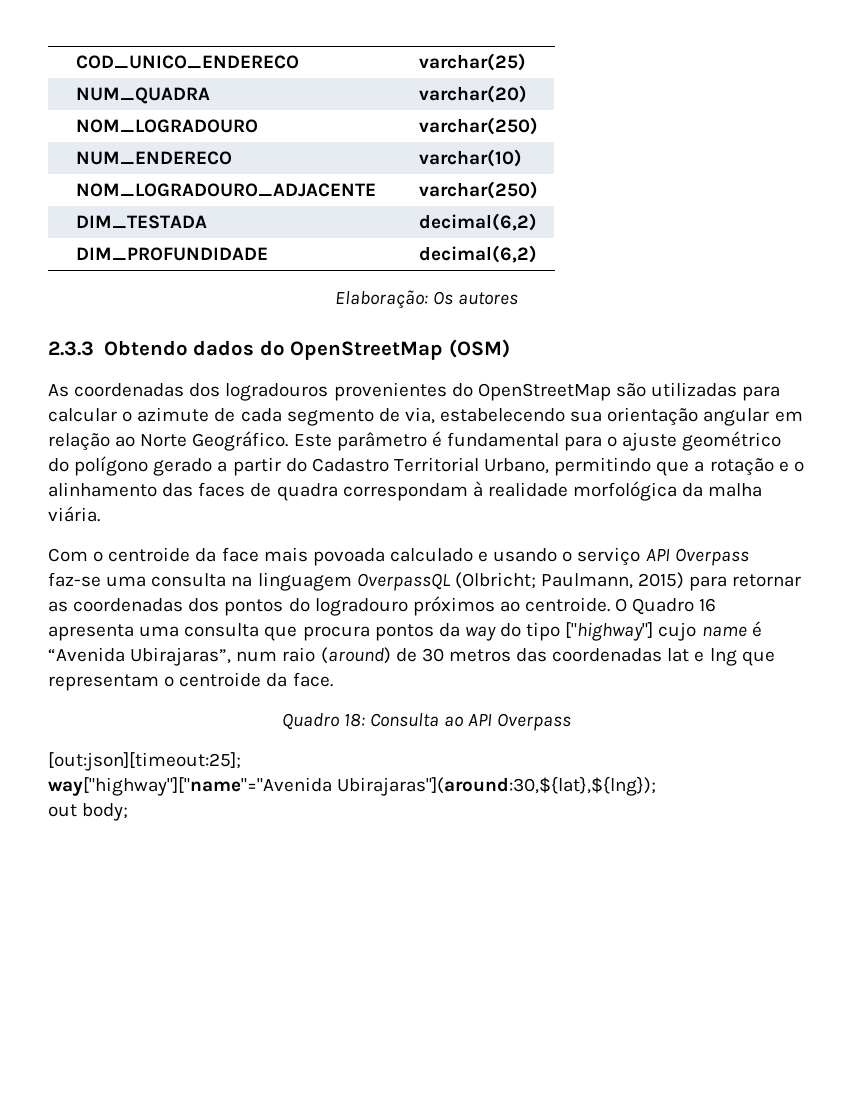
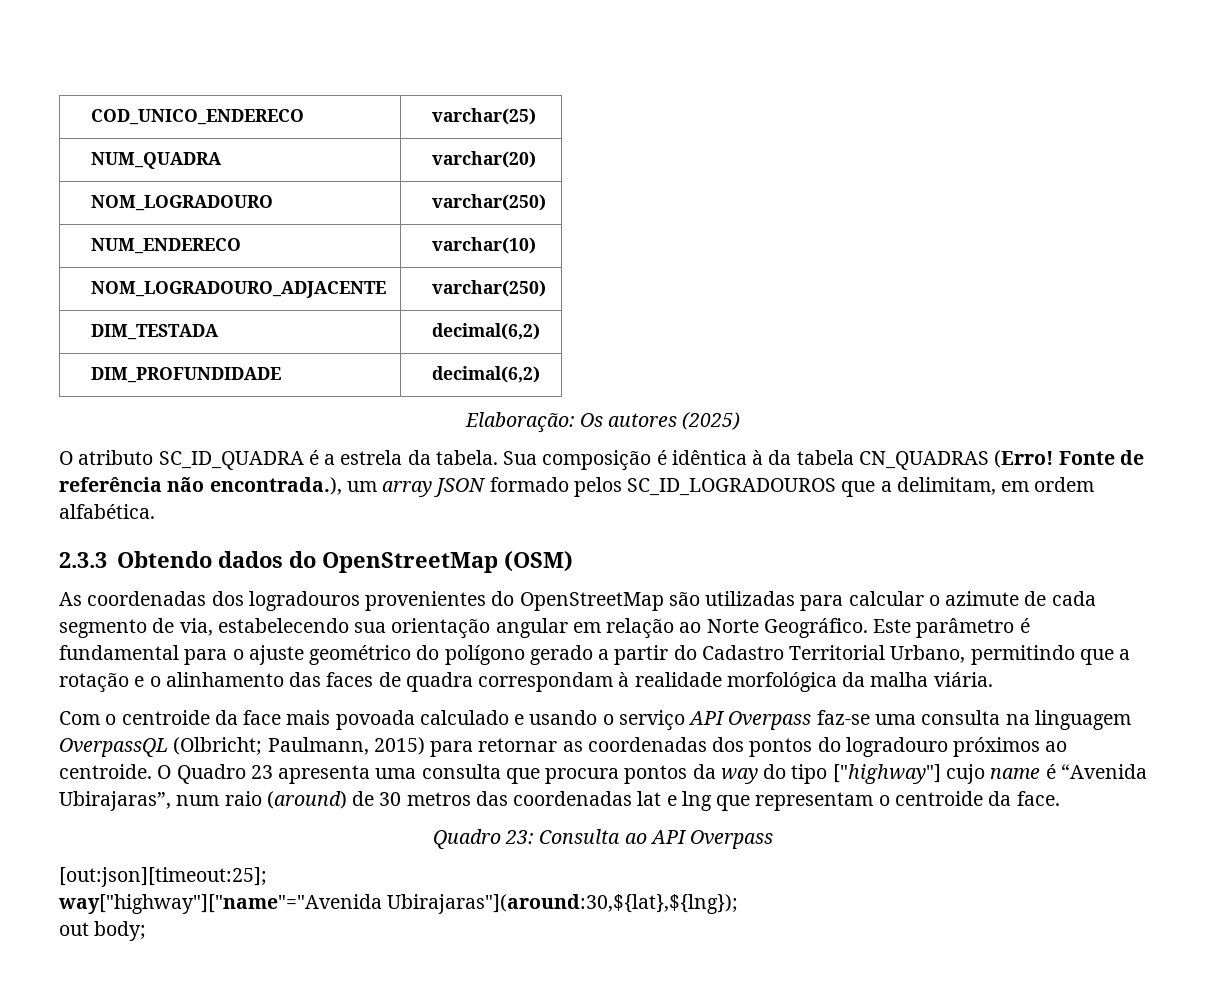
(519, 298) none -> [682,412,741,430] [59,450,1144,471] [59,477,1095,497] [59,504,155,519] (2025) // O atributo SC_ID_QUADRA é a estrela da tabela. Sua composição é idêntica à da tabela CN_QUADRAS (Erro! Fonte de referência não encontrada.), um array JSON formado pelos SC_ID_LOGRADOUROS que a delimitam, em ordem alfabética.
[699,598,717,612] 16 -> [250,765,273,779] 23
[343,713,365,727] 18: -> [505,830,535,844] 23:

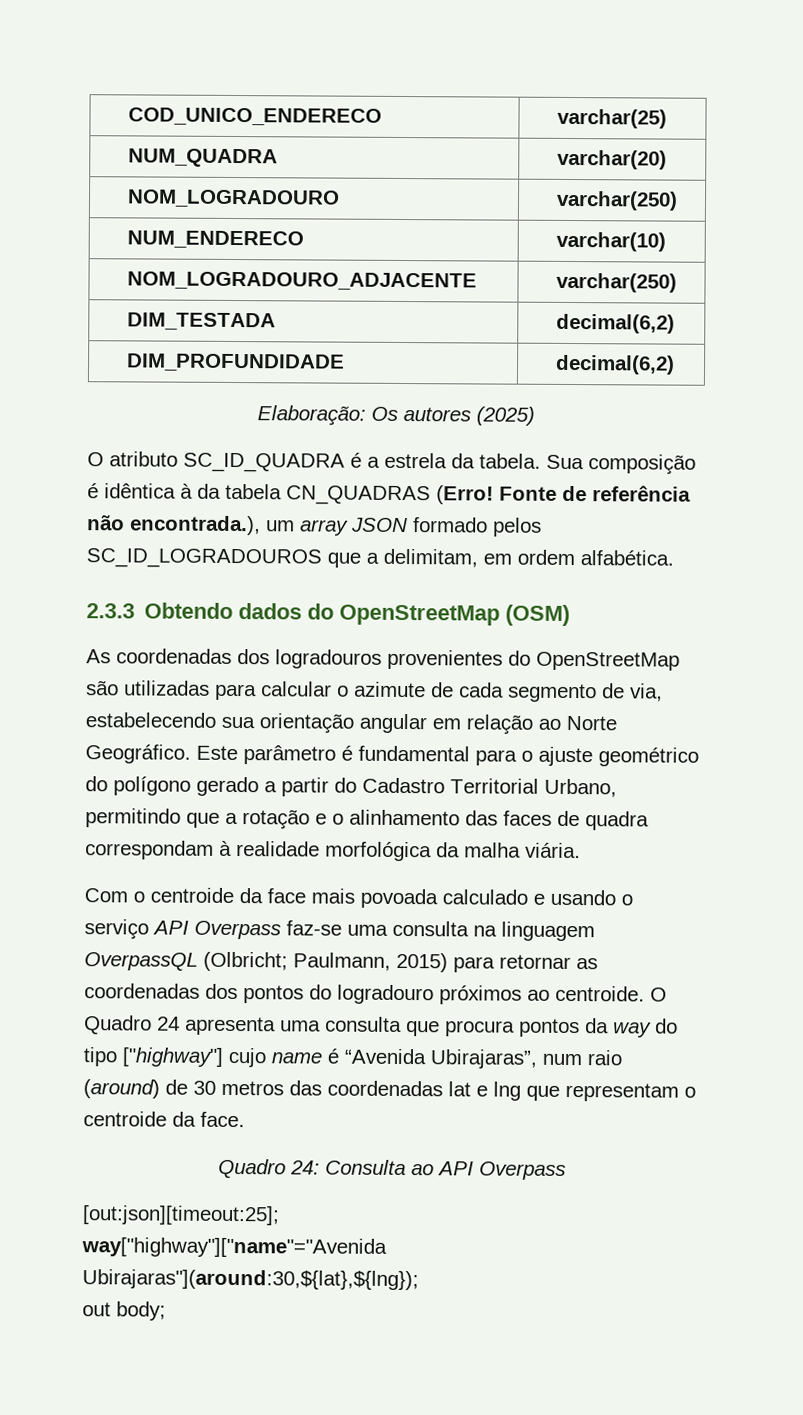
[250,765,273,779] 23 -> [157,1016,180,1031] 24
[505,830,535,844] 23: -> [290,1160,320,1175] 24:

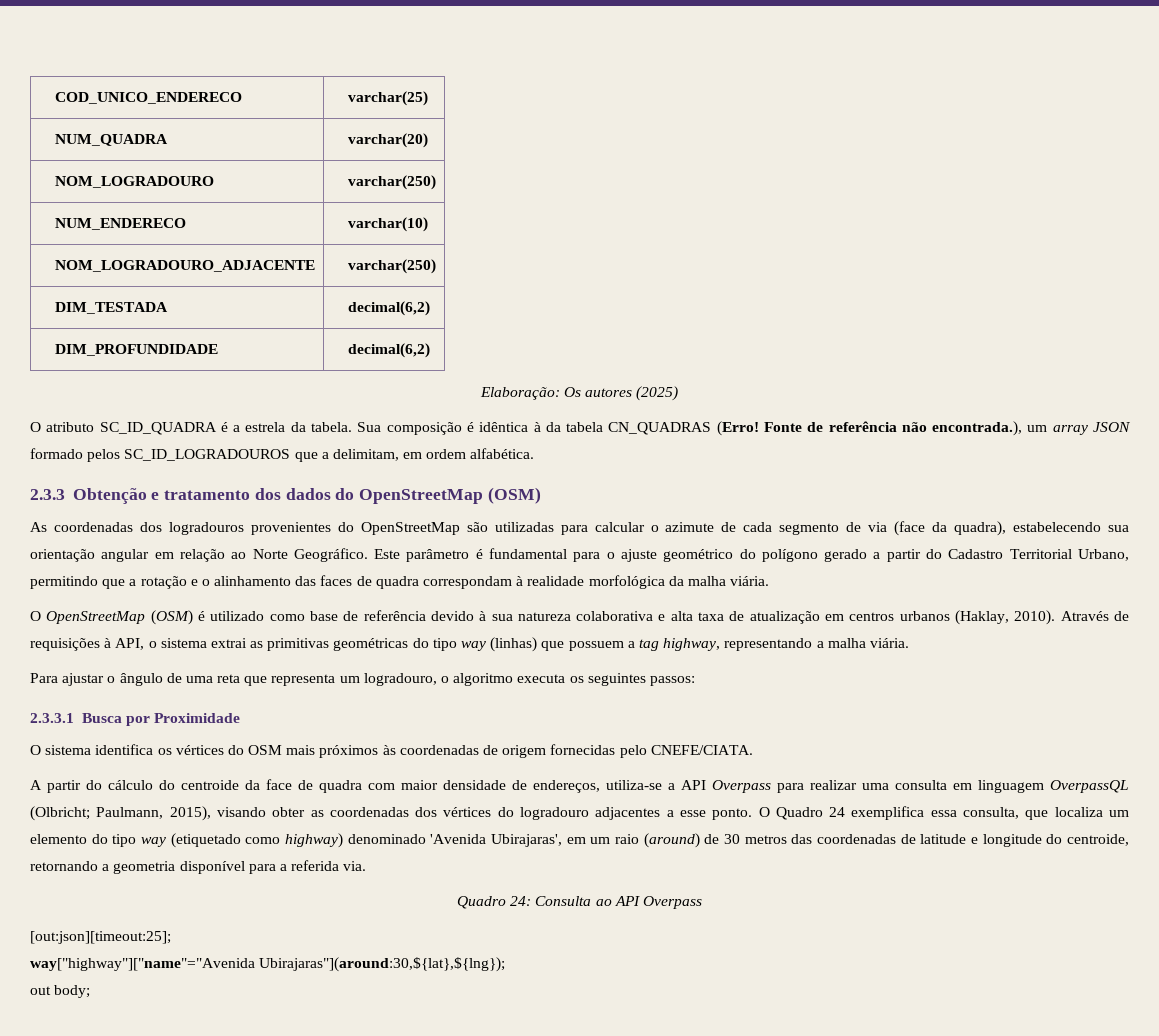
[144,602,234,620] Obtendo -> [72,488,281,504] Obtenção e tratamento dos
[630,683,663,702] via, -> [868,521,1007,536] via (face da quadra),
[84,887,633,909] [84,919,497,940] Com o centroide da face mais povoada calculado e usando o serviço API Overpass faz-se uma consulta na -> [30,610,1130,625] [30,637,909,652] [30,673,695,686] [30,713,241,726] [30,744,753,758] [30,779,972,793] O OpenStreetMap (OSM) é utilizado como base de referência devido à sua natureza colaborativa e alta taxa de atualização em centros urbanos (Haklay, 2010). Através de requisições à API, o sistema extrai as primitivas geométricas do tipo way (linhas) que possuem a tag highway, representando a malha viária. // Para ajustar o ângulo de uma reta que representa um logradouro, o algoritmo executa os seguintes passos: // 2.3.3.1 Busca por Proximidade // O sistema identifica os vértices do OSM mais próximos às coordenadas de origem fornecidas pelo CNEFE/CIATA. // A partir do cálculo do centroide da face de quadra com maior densidade de endereços, utiliza-se a API Overpass para realizar uma consulta em
[396,952,571,973] 2015) para retornar -> [169,806,306,821] 2015), visando obter
[243,985,304,1004] pontos -> [443,807,492,817] vértices
[439,985,667,1005] [84,1015,678,1038] [83,1047,582,1069] próximos ao centroide. O Quadro 24 apresenta uma consulta que procura pontos da way do tipo ["highway"] cujo name é “Avenida Ubirajaras”, num -> [595,806,1130,820] [30,833,611,848] adjacentes a esse ponto. O Quadro 24 exemplifica essa consulta, que localiza um elemento do tipo way (etiquetado como highway) denominado 'Avenida Ubirajaras', em um
[448,1081,696,1102] [83,1111,245,1128] lat e lng que representam o centroide da face. -> [900,834,1129,847] [30,860,367,874] de latitude e longitude do centroide, retornando a geometria disponível para a referida via.

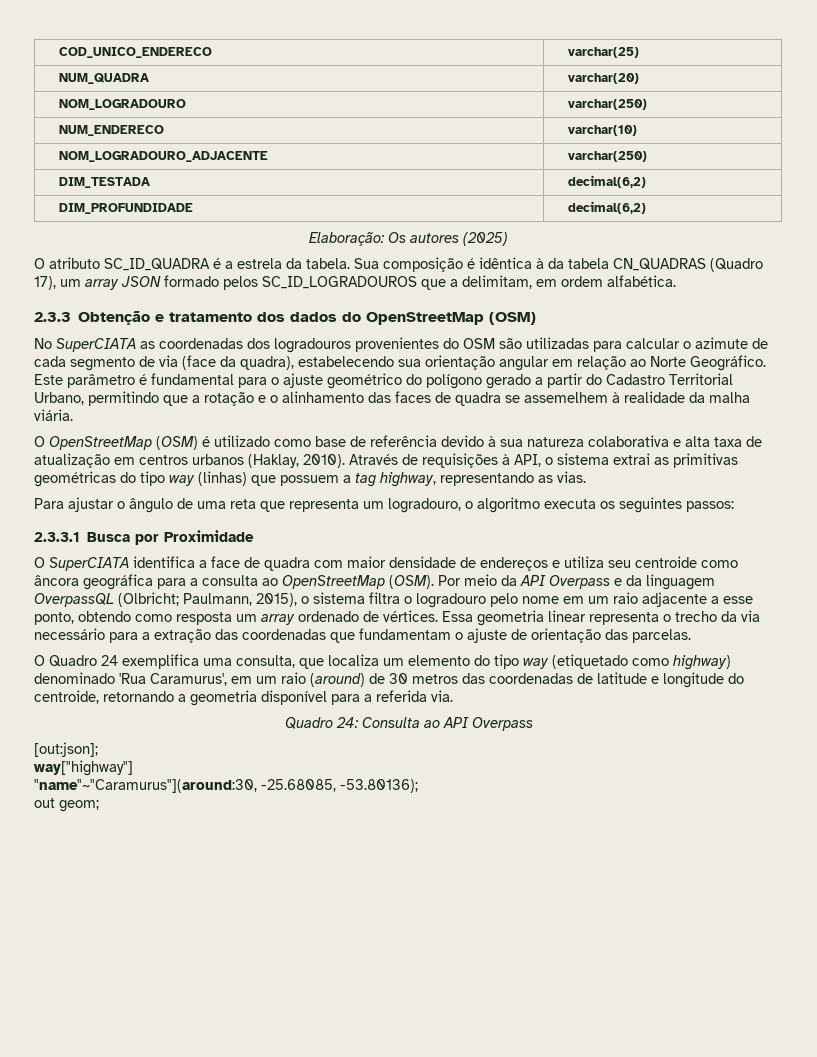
[716,421,1023,436] (Erro! Fonte de referência não encontrada.), -> [710,258,763,272] [34,276,56,290] (Quadro 17),
[30,522,47,532] As -> [34,338,155,352] No SuperCIATA as
[360,522,460,535] OpenStreetMap -> [463,338,495,349] OSM
[423,576,513,589] correspondam -> [505,392,608,403] se assemelhem
[588,575,665,589] morfológica -> (685, 397) none
[816,638,909,648] a malha viária. -> [538,471,586,483] as vias.
[45,744,753,758] [30,780,260,793] sistema identifica os vértices do OSM mais próximos às coordenadas de origem fornecidas pelo CNEFE/CIATA. // A partir do cálculo do centroide da -> [49,556,207,571] SuperCIATA identifica a
[533,780,972,793] endereços, utiliza-se a API Overpass para realizar uma consulta em -> [480,556,738,571] [34,574,642,590] endereços e utiliza seu centroide como âncora geográfica para a consulta ao OpenStreetMap (OSM). Por meio da API Overpass e da
[216,807,753,820] visando obter as coordenadas dos vértices do logradouro adjacentes a esse ponto. -> [301,592,753,608] [34,610,760,626] [34,628,691,643] o sistema filtra o logradouro pelo nome em um raio adjacente a esse ponto, obtendo como resposta um array ordenado de vértices. Essa geometria linear representa o trecho da via necessário para a extração das coordenadas que fundamentam o ajuste de orientação das parcelas. //
[930,810,957,817] essa -> [203,658,232,666] uma
[430,834,562,847] 'Avenida Ubirajaras', -> [119,673,227,686] 'Rua Caramurus',
[30,931,171,944] [30,957,506,972] [out:json][timeout:25]; // way["highway"]["name"="Avenida Ubirajaras"](around:30,${lat},${lng}); -> [34,742,98,757] [34,760,133,776] [34,779,418,793] [out:json]; // way["highway"] // "name"~"Caramurus"](around:30, -25.68085, -53.80136);
[54,985,91,998] body; -> [59,800,99,812] geom;

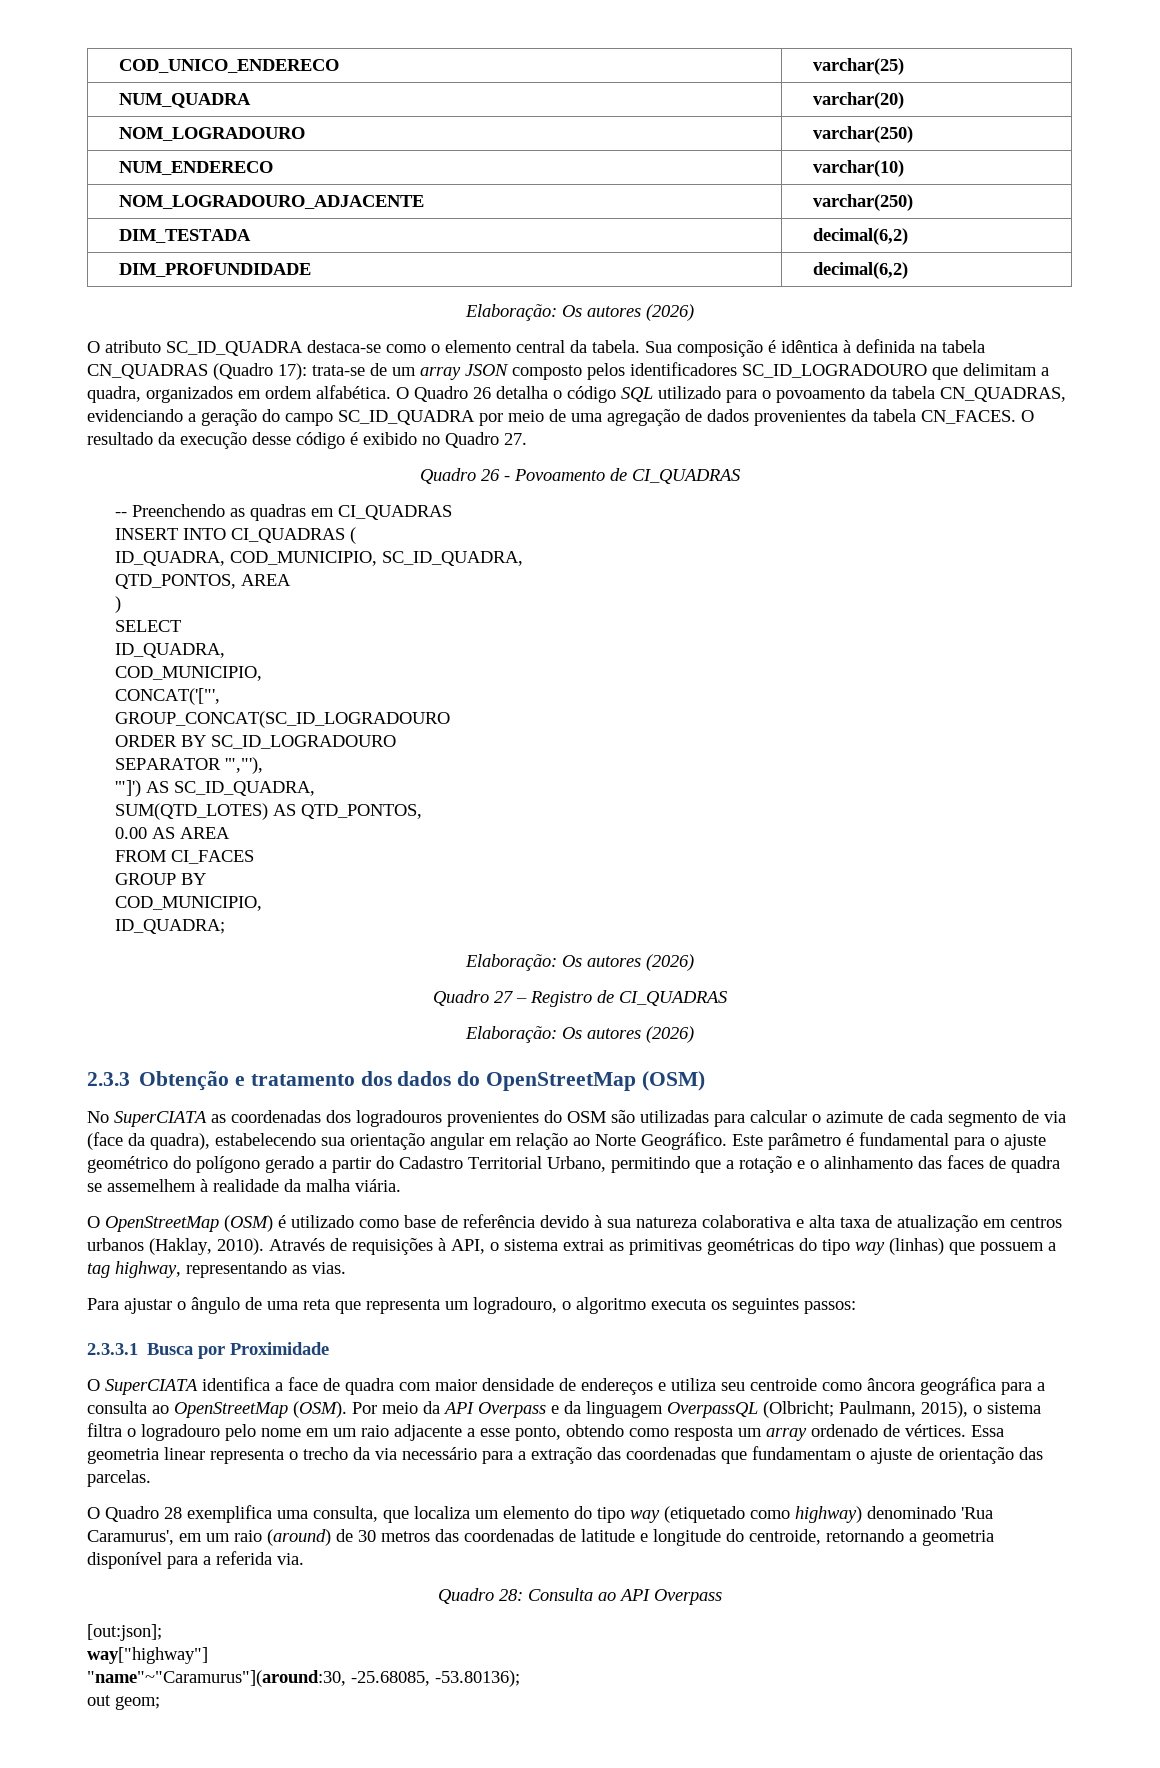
[463,232,508,246] (2025) -> [646,304,694,321] (2026)
[213,258,282,269] é a estrela -> [307,340,565,353] destaca-se como o elemento central
[548,258,564,269] da -> [856,339,937,353] definida na
[34,275,676,290] 17), um array JSON formado pelos SC_ID_LOGRADOUROS que a delimitam, em ordem alfabética. -> [278,362,1049,380] [87,385,1066,403] [87,409,1034,426] [87,432,527,449] [420,468,740,484] [115,504,453,521] [115,527,357,544] [115,551,524,566] [115,574,292,589] [115,596,122,613] [115,620,182,632] [115,643,226,658] [115,666,263,681] [115,688,221,705] [115,711,451,728] [115,735,397,749] [115,757,264,774] [115,780,316,797] [115,803,423,820] [115,827,231,839] [115,850,255,864] [115,873,207,885] [115,896,263,911] [115,919,226,934] [465,954,694,971] [433,990,727,1007] [465,1026,694,1043] 17): trata-se de um array JSON composto pelos identificadores SC_ID_LOGRADOURO que delimitam a quadra, organizados em ordem alfabética. O Quadro 26 detalha o código SQL utilizado para o povoamento da tabela CN_QUADRAS, evidenciando a geração do campo SC_ID_QUADRA por meio de uma agregação de dados provenientes da tabela CN_FACES. O resultado da execução desse código é exibido no Quadro 27. // Quadro 26 - Povoamento de CI_QUADRAS // -- Preenchendo as quadras em CI_QUADRAS // INSERT INTO CI_QUADRAS ( // ID_QUADRA, COD_MUNICIPIO, SC_ID_QUADRA, // QTD_PONTOS, AREA // ) // SELECT // ID_QUADRA, // COD_MUNICIPIO, // CONCAT('["', // GROUP_CONCAT(SC_ID_LOGRADOURO // ORDER BY SC_ID_LOGRADOURO // SEPARATOR '","'), // '"]') AS SC_ID_QUADRA, // SUM(QTD_LOTES) AS QTD_PONTOS, // 0.00 AS AREA // FROM CI_FACES // GROUP BY // COD_MUNICIPIO, // ID_QUADRA; // Elaboração: Os autores (2026) // Quadro 27 – Registro de CI_QUADRAS // Elaboração: Os autores (2026)
[101,655,118,666] 24 -> [164,1507,182,1519] 28
[335,717,358,728] 24: -> [499,1589,523,1601] 28:

